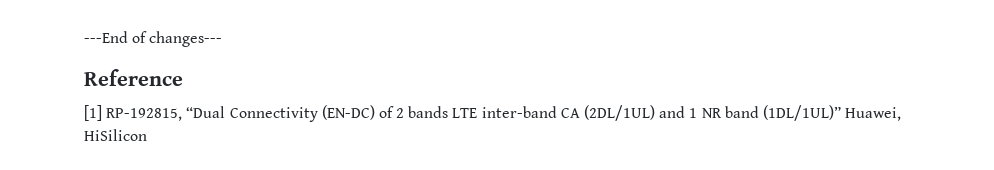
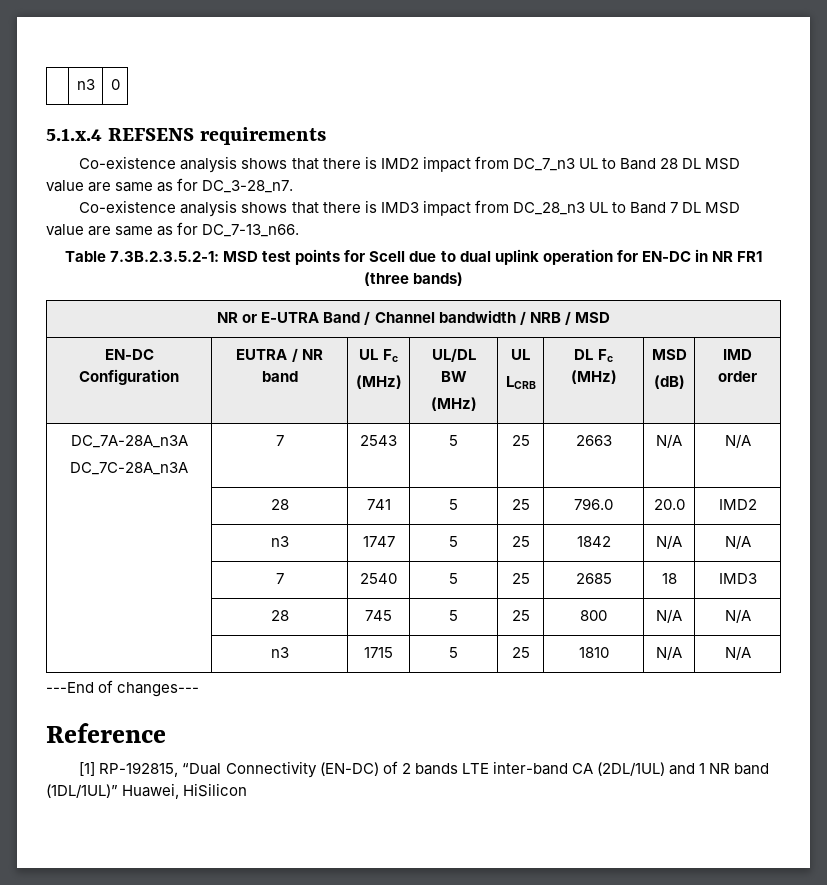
(84, 37) none -> [76,79,95,90] [110,79,120,90] [46,127,327,145] [79,156,741,173] [46,178,294,193] [79,200,741,217] [46,222,300,237] [65,249,762,265] [363,272,464,286] [217,310,610,325] [104,349,154,360] [79,369,179,385] [236,348,323,362] [261,371,298,382] [359,349,398,362] [355,375,402,389] [431,348,476,362] [440,371,467,382] [430,397,477,411] [511,349,530,360] [505,376,536,389] [574,349,613,362] [570,370,617,384] [651,349,687,360] [653,375,685,389] [723,349,752,360] [718,371,757,382] [70,435,188,448] [70,462,188,475] [275,435,284,446] [360,435,397,446] [449,435,458,446] [511,435,530,446] [575,435,612,446] [656,434,682,448] [724,434,751,448] [270,499,289,510] [366,499,391,510] [449,499,458,510] [511,499,530,510] [574,498,613,510] [653,499,685,510] [718,499,757,510] [270,536,289,547] [362,536,395,547] [449,536,458,547] [511,536,530,547] [576,536,611,547] [656,535,682,549] [724,535,751,549] [275,573,284,584] [360,573,397,584] [449,573,458,584] [511,573,530,584] [575,573,612,584] [661,573,677,584] [718,573,757,584] [270,610,289,621] [365,610,392,621] [449,610,458,621] [511,610,530,621] [580,610,607,621] [656,609,682,623] [724,609,751,623] [270,647,289,658] [364,647,393,658] [449,647,458,658] [511,647,530,658] [578,647,609,658] [656,646,682,660] [724,646,751,660] | n3 | 0 // 5.1.x.4 REFSENS requirements // Co-existence analysis shows that there is IMD2 impact from DC_7_n3 UL to Band 28 DL MSD value are same as for DC_3-28_n7. // Co-existence analysis shows that there is IMD3 impact from DC_28_n3 UL to Band 7 DL MSD value are same as for DC_7-13_n66. // Table 7.3B.2.3.5.2-1: MSD test points for Scell due to dual uplink operation for EN-DC in NR FR1 (three bands) // NR or E-UTRA Band / Channel bandwidth / NRB / MSD // EN-DC Configuration | EUTRA / NR band | UL Fc // (MHz) | UL/DL BW // (MHz) | UL // LCRB | DL Fc (MHz) | MSD // (dB) | IMD order // DC_7A-28A_n3A // DC_7C-28A_n3A | 7 | 2543 | 5 | 25 | 2663 | N/A | N/A // | 28 | 741 | 5 | 25 | 796.0 | 20.0 | IMD2 // | n3 | 1747 | 5 | 25 | 1842 | N/A | N/A // | 7 | 2540 | 5 | 25 | 2685 | 18 | IMD3 // | 28 | 745 | 5 | 25 | 800 | N/A | N/A // | n3 | 1715 | 5 | 25 | 1810 | N/A | N/A //

